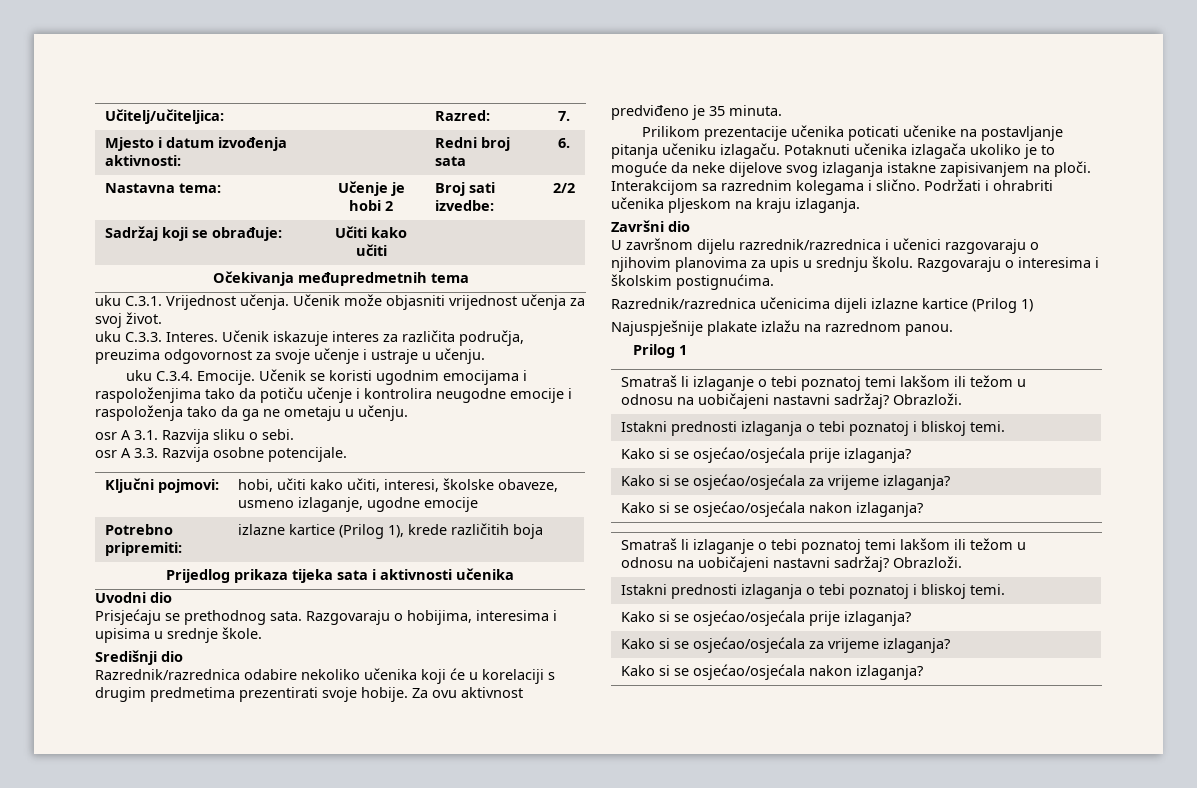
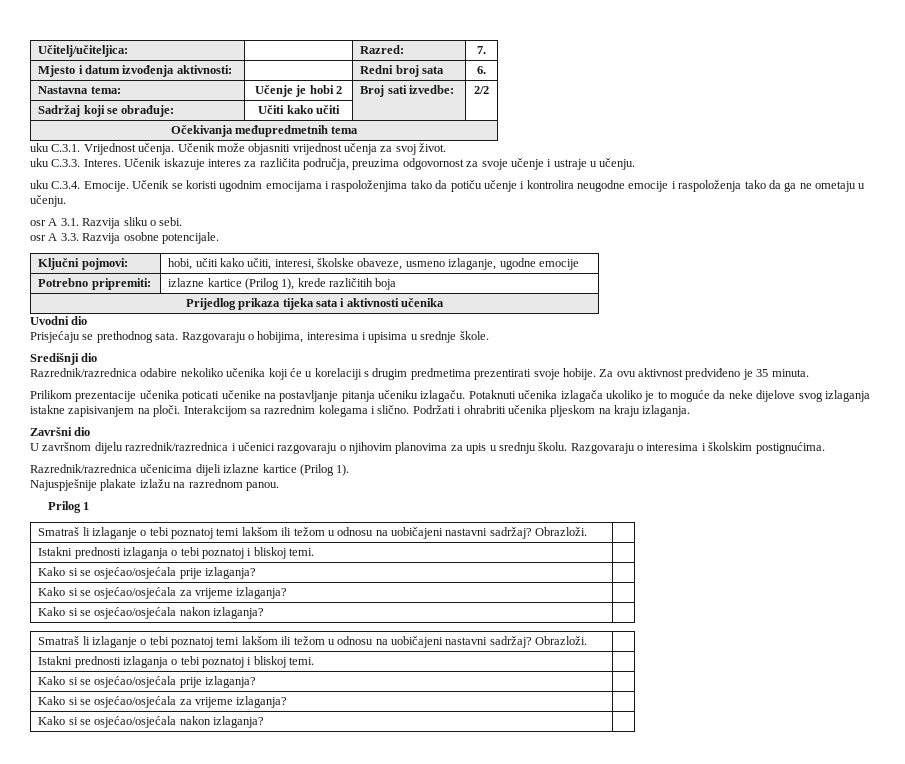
[1021,299,1033,312] 1) -> [336,464,350,476] 1).

